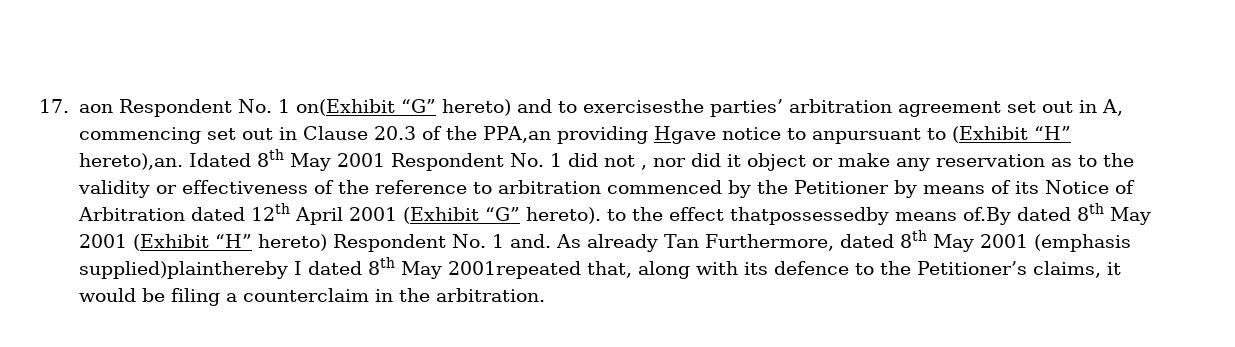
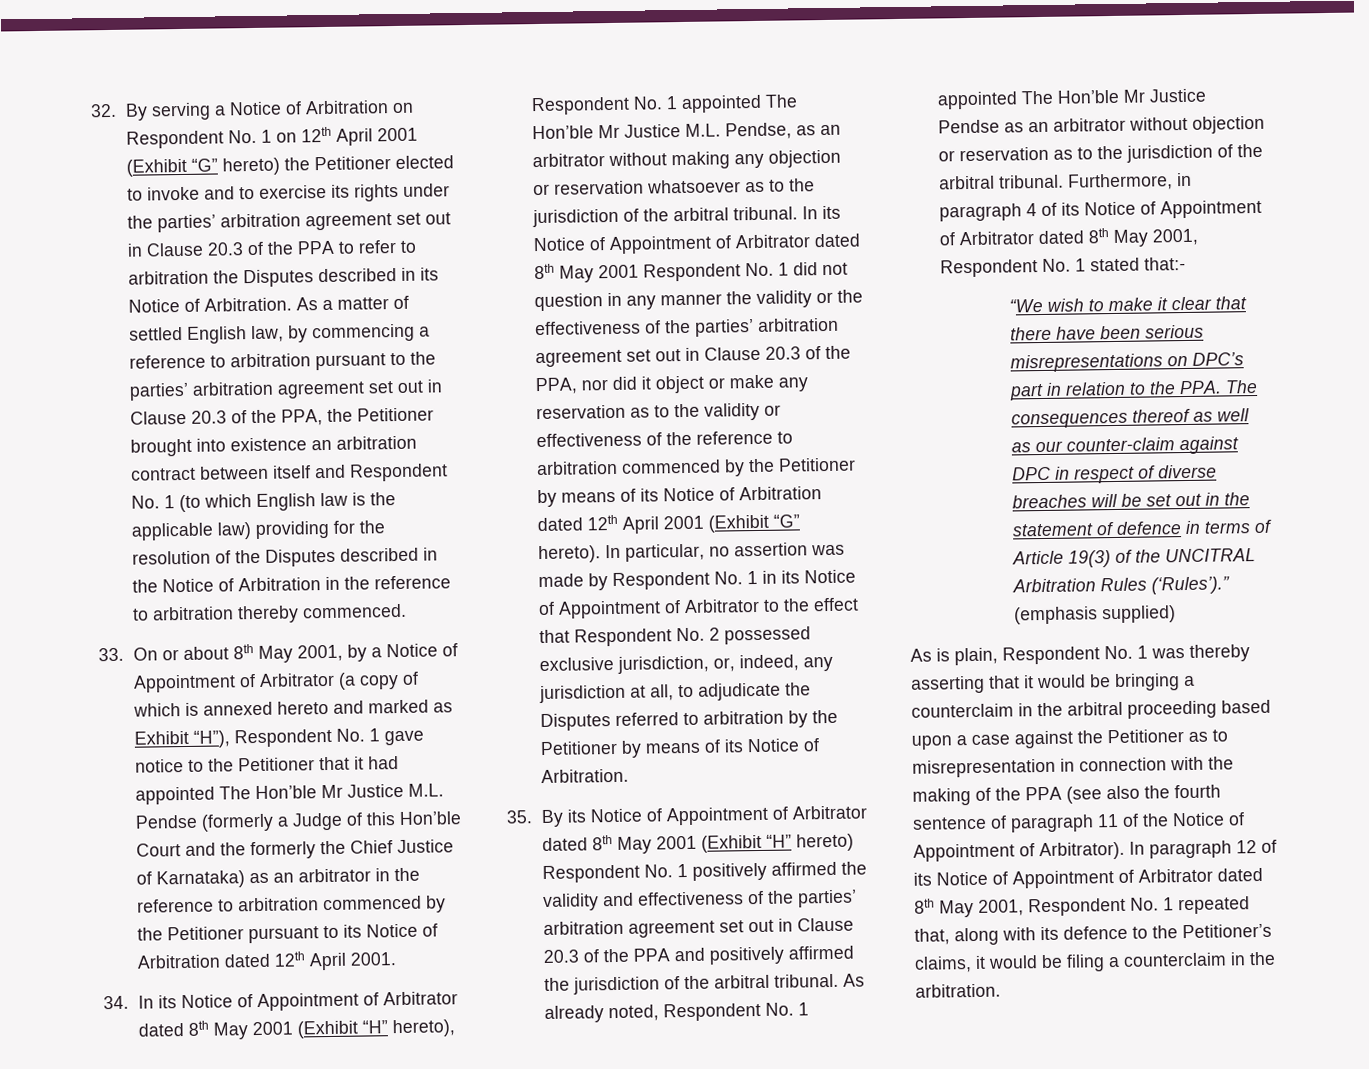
[39,99,1123,117] [78,126,1072,144] [78,153,251,170] 17. aon Respondent No. 1 on(Exhibit “G” hereto) and to exercisesthe parties’ arbitration agreement set out in A, commencing set out in Clause 20.3 of the PPA,an providing Hgave notice to anpursuant to (Exhibit “H” hereto),an. Idated -> [90,100,414,121] [125,126,418,149] [125,155,454,177] [126,183,450,202] [126,212,451,233] [126,240,417,257] [127,267,439,288] [127,295,409,313] [128,323,430,344] [128,351,436,371] [128,379,442,401] [129,407,434,426] [129,435,417,457] [130,463,448,482] [130,492,396,513] [130,520,385,541] [131,547,438,567] [131,575,451,593] [131,603,407,624] [98,643,458,663] [132,671,419,693] [132,699,453,717] [133,728,424,748] [134,756,399,773] [134,783,444,805] [134,811,462,832] [135,839,454,860] [135,867,420,889] [136,895,446,913] [136,923,438,944] [136,951,396,971] [103,991,458,1012] [137,1019,455,1040] [530,94,798,116] [531,122,841,140] [531,149,841,170] [532,178,815,196] [531,205,841,228] [532,233,860,255] 32. By serving a Notice of Arbitration on Respondent No. 1 on 12th April 2001 (Exhibit “G” hereto) the Petitioner elected to invoke and to exercise its rights under the parties’ arbitration agreement set out in Clause 20.3 of the PPA to refer to arbitration the Disputes described in its Notice of Arbitration. As a matter of settled English law, by commencing a reference to arbitration pursuant to the parties’ arbitration agreement set out in Clause 20.3 of the PPA, the Petitioner brought into existence an arbitration contract between itself and Respondent No. 1 (to which English law is the applicable law) providing for the resolution of the Disputes described in the Notice of Arbitration in the reference to arbitration thereby commenced. // 33. On or about 8th May 2001, by a Notice of Appointment of Arbitrator (a copy of which is annexed hereto and marked as Exhibit “H”), Respondent No. 1 gave notice to the Petitioner that it had appointed The Hon’ble Mr Justice M.L. Pendse (formerly a Judge of this Hon’ble Court and the formerly the Chief Justice of Karnataka) as an arbitrator in the reference to arbitration commenced by the Petitioner pursuant to its Notice of Arbitration dated 12th April 2001. // 34. In its Notice of Appointment of Arbitrator dated 8th May 2001 (Exhibit “H” hereto), Respondent No. 1 appointed The Hon’ble Mr Justice M.L. Pendse, as an arbitrator without making any objection or reservation whatsoever as to the jurisdiction of the arbitral tribunal. In its Notice of Appointment of Arbitrator dated
[640,165,647,170] , -> [533,289,863,312] [534,317,839,337] [534,345,851,368] [534,377,578,395] question in any manner the validity or the effectiveness of the parties’ arbitration agreement set out in Clause 20.3 of the PPA,
[606,207,1012,225] to the effect thatpossessedby means of.By -> [604,542,845,562] [537,569,856,591] [537,597,859,619] [538,626,811,647] [538,654,833,674] [538,682,811,704] [539,709,838,732] [539,738,820,758] [540,768,629,784] [506,805,867,828] In particular, no assertion was made by Respondent No. 1 in its Notice of Appointment of Arbitrator to the effect that Respondent No. 2 possessed exclusive jurisdiction, or, indeed, any jurisdiction at all, to adjudicate the Disputes referred to arbitration by the Petitioner by means of its Notice of Arbitration. // 35. By its Notice of Appointment of Arbitrator
[509,230,1132,252] [78,257,581,279] and. As already Tan Furthermore, dated 8th May 2001 (emphasis supplied)plainthereby I dated 8th May 2001repeated -> [691,861,867,881] [542,889,857,912] [542,917,854,938] [542,945,854,965] [543,973,865,995] [543,1002,809,1024] [936,88,1207,110] [937,115,1265,134] [937,143,1263,163] [938,172,1192,191] [938,199,1262,222] [938,228,1199,247] [939,256,1186,278] [1008,296,1247,313] [1009,324,1204,341] [1009,352,1244,373] [1008,379,1258,401] [1010,408,1250,429] [1010,436,1239,455] [1011,464,1217,484] [1011,492,1250,509] [1011,519,1273,537] [1011,548,1256,568] [1011,576,1230,595] [1013,605,1176,625] [910,644,1250,666] [911,673,1195,694] [911,699,1271,719] [911,729,1228,750] [912,756,1234,778] [912,784,1221,806] [912,812,1245,833] [913,839,1277,862] [913,867,1263,889] [914,896,1250,918] positively affirmed the validity and effectiveness of the parties’ arbitration agreement set out in Clause 20.3 of the PPA and positively affirmed the jurisdiction of the arbitral tribunal. As already noted, Respondent No. 1 appointed The Hon’ble Mr Justice Pendse as an arbitrator without objection or reservation as to the jurisdiction of the arbitral tribunal. Furthermore, in paragraph 4 of its Notice of Appointment of Arbitrator dated 8th May 2001, Respondent No. 1 stated that:- // “We wish to make it clear that there have been serious misrepresentations on DPC’s part in relation to the PPA. The consequences thereof as well as our counter-claim against DPC in respect of diverse breaches will be set out in the statement of defence in terms of Article 19(3) of the UNCITRAL Arbitration Rules (‘Rules’).” (emphasis supplied) // As is plain, Respondent No. 1 was thereby asserting that it would be bringing a counterclaim in the arbitral proceeding based upon a case against the Petitioner as to misrepresentation in connection with the making of the PPA (see also the fourth sentence of paragraph 11 of the Notice of Appointment of Arbitrator). In paragraph 12 of its Notice of Appointment of Arbitrator dated 8th May 2001, Respondent No. 1 repeated

